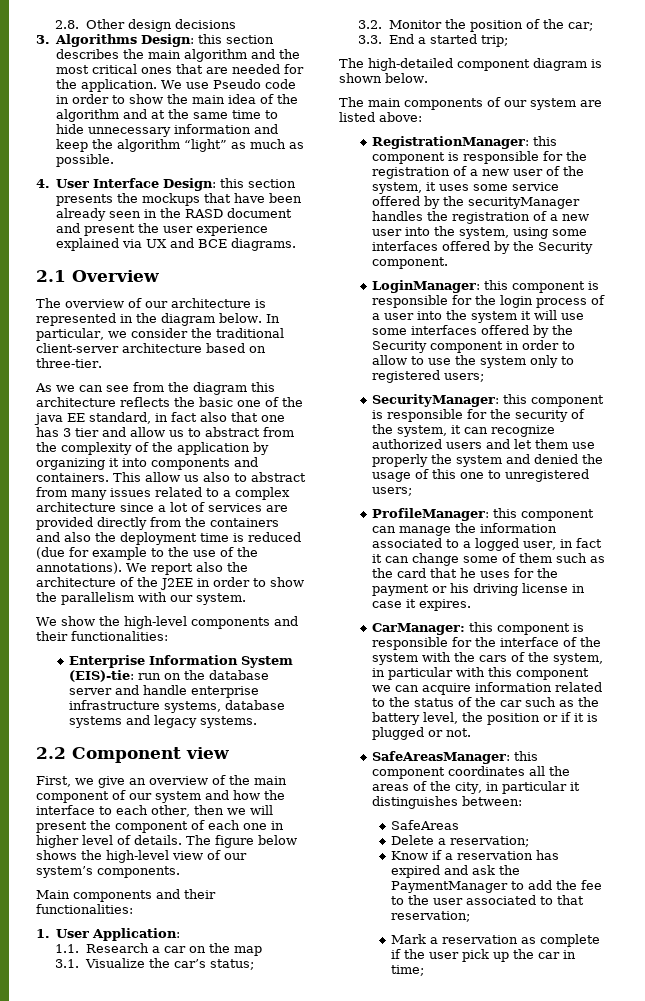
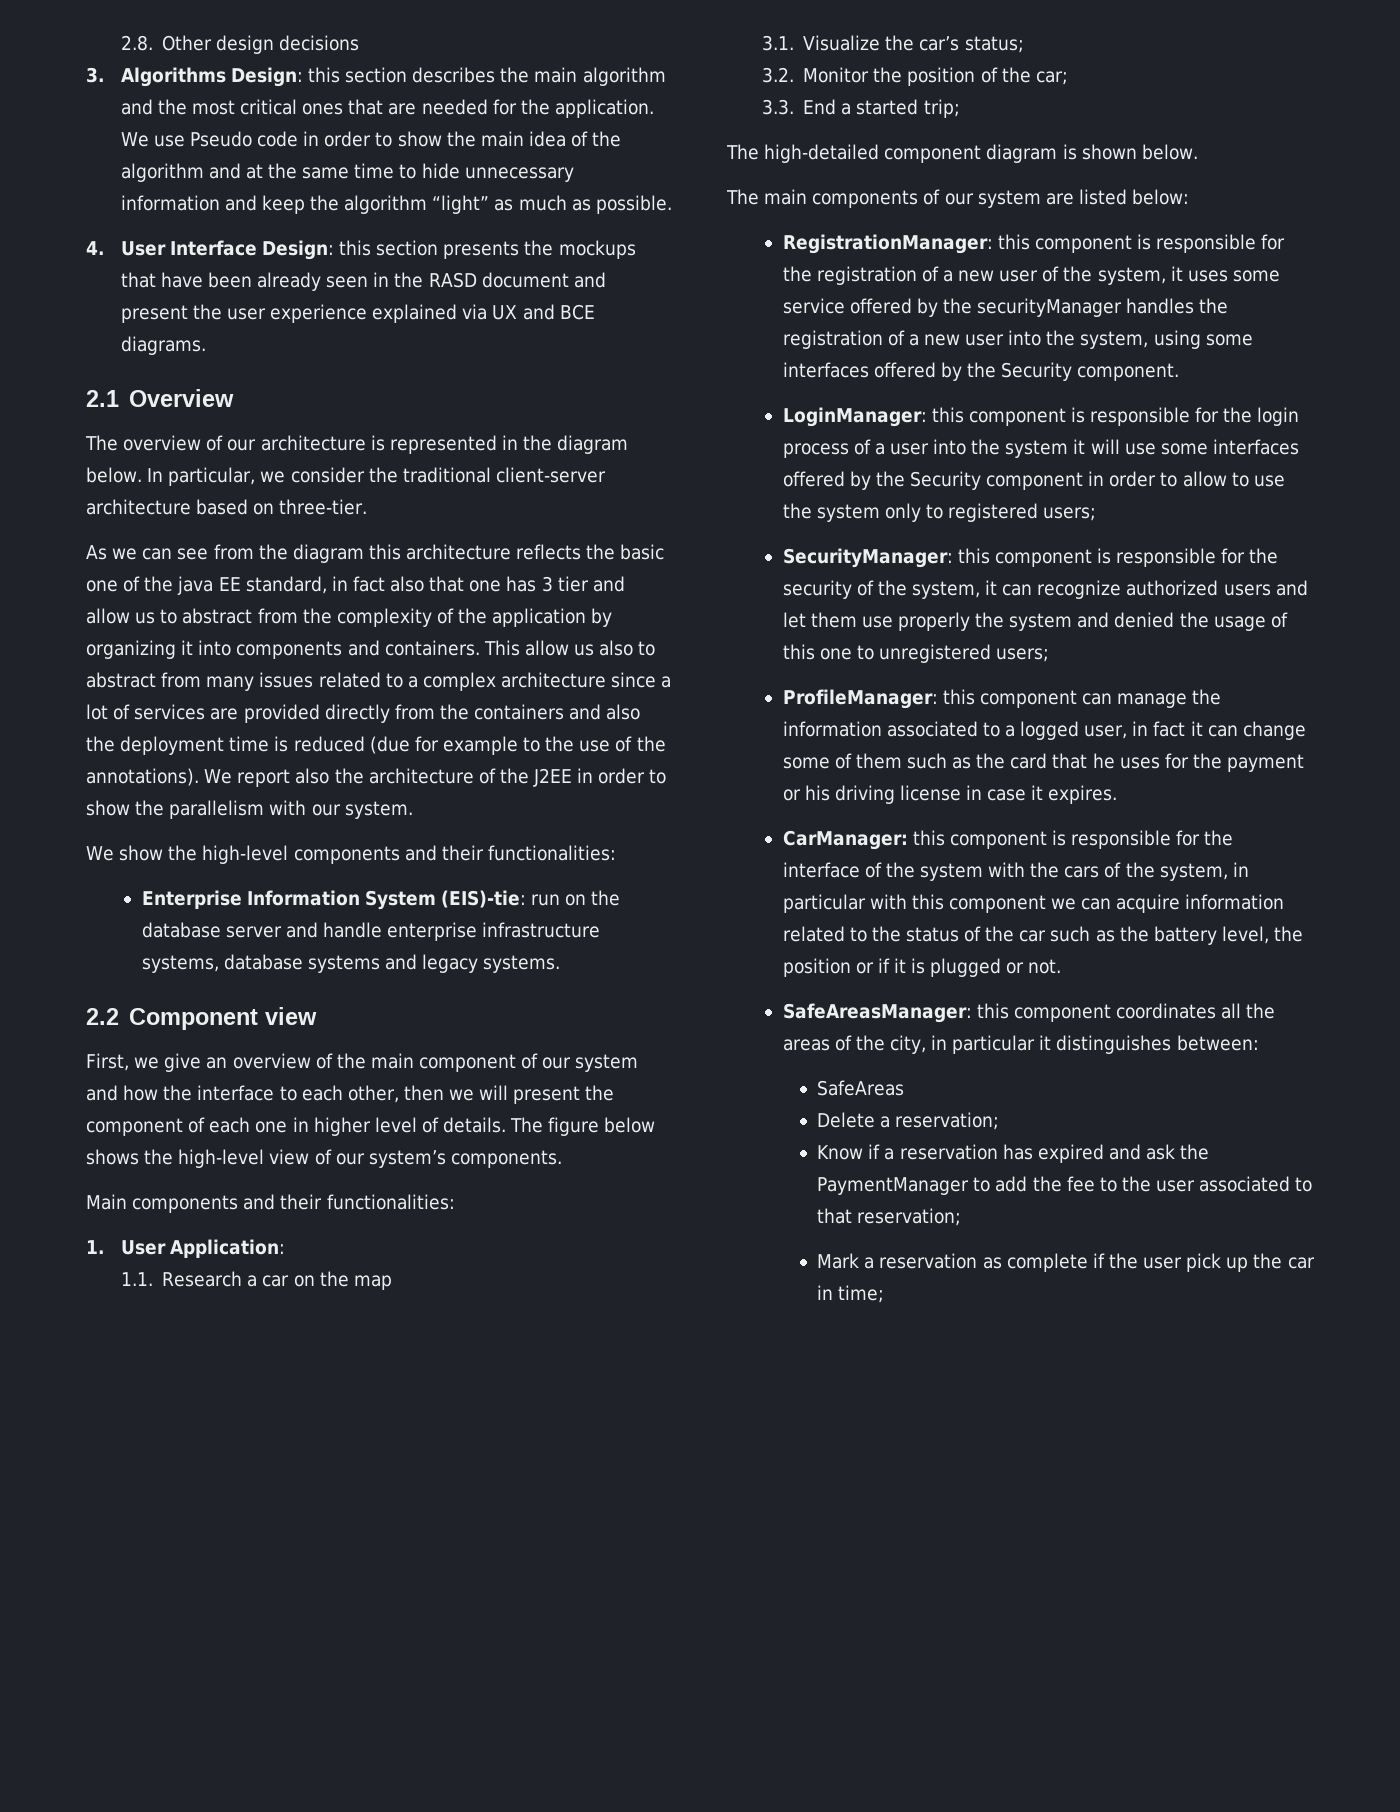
[379,112,422,122] above: -> [1132,189,1190,205] below:

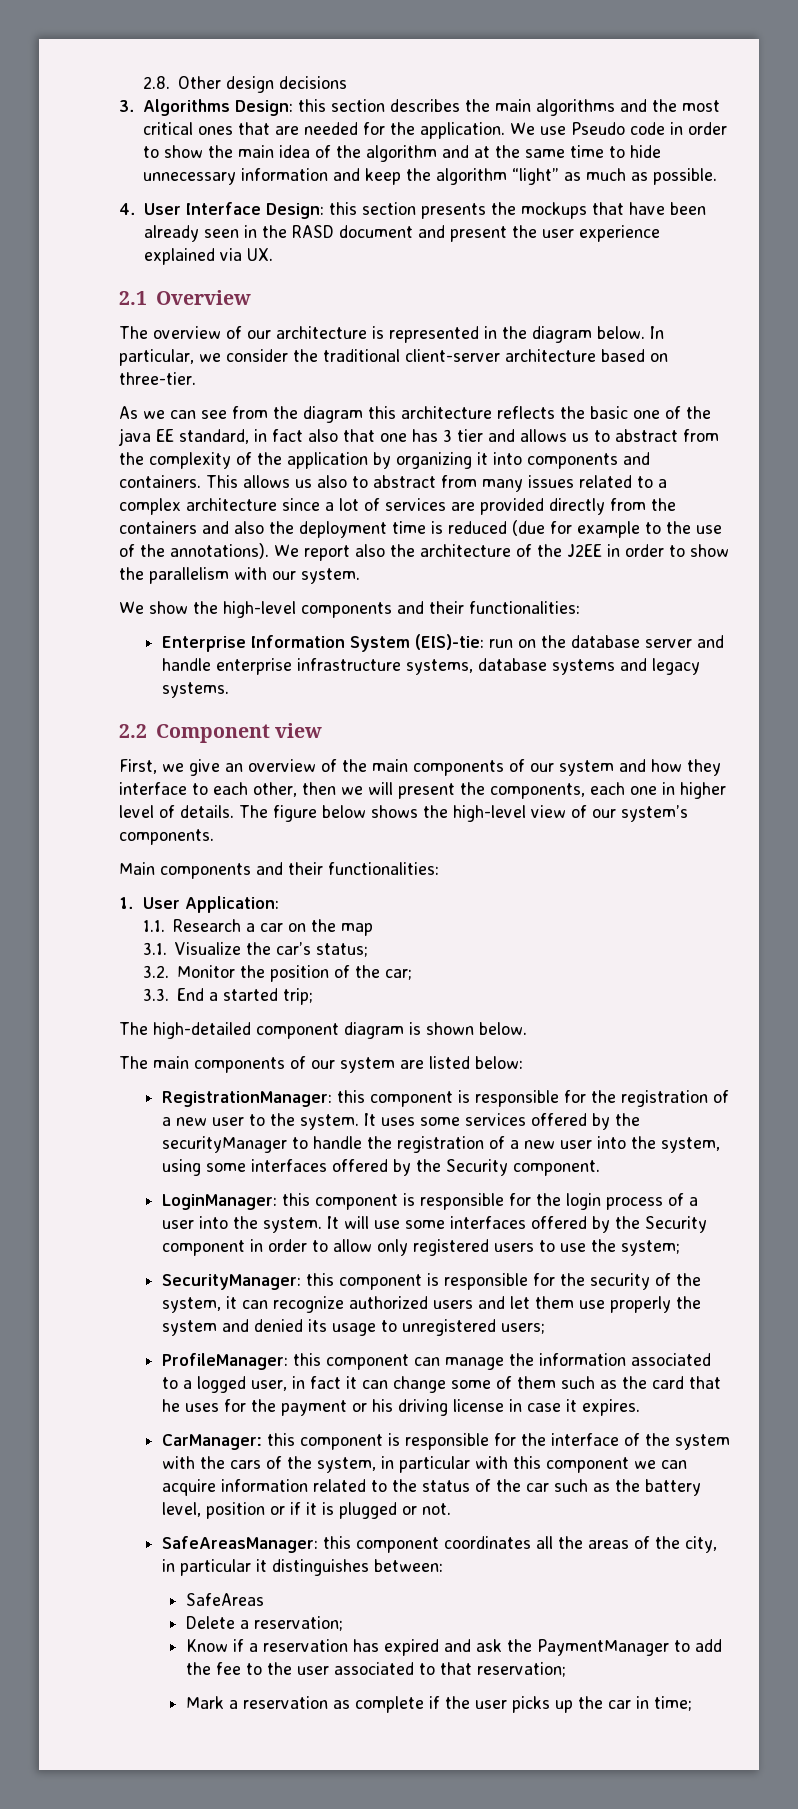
[582,67,666,86] algorithm -> [535,99,615,116] algorithms
[492,304,595,320] [120,336,206,355] UX and BCE diagrams. -> [246,248,273,261] UX.
[86,608,130,624] allow -> [520,429,567,442] allows
[524,640,569,656] allow -> [243,475,290,488] allows
[419,1054,517,1072] component -> [413,760,504,776] components
[163,1085,193,1101] the -> [687,759,721,776] they
[86,1117,206,1136] component of -> [490,783,585,799] components,
[1042,266,1183,285] of the system, it -> [248,1113,376,1130] to the system. It
[782,298,845,314] service -> [464,1113,526,1126] services
[1126,298,1195,314] handles -> [291,1136,362,1149] to handle
[1005,439,1086,458] system it -> [262,1216,339,1233] system. It
[1231,472,1285,487] [782,503,1097,522] to use the system only to registered users; -> [376,1239,680,1256] only registered users to use the system;
[1179,612,1288,631] [782,644,852,660] the usage of this one -> [307,1319,376,1336] its usage
[1274,926,1304,942] the -> (201, 1509) none
[1186,1253,1222,1272] pick -> [511,1696,550,1713] picks

